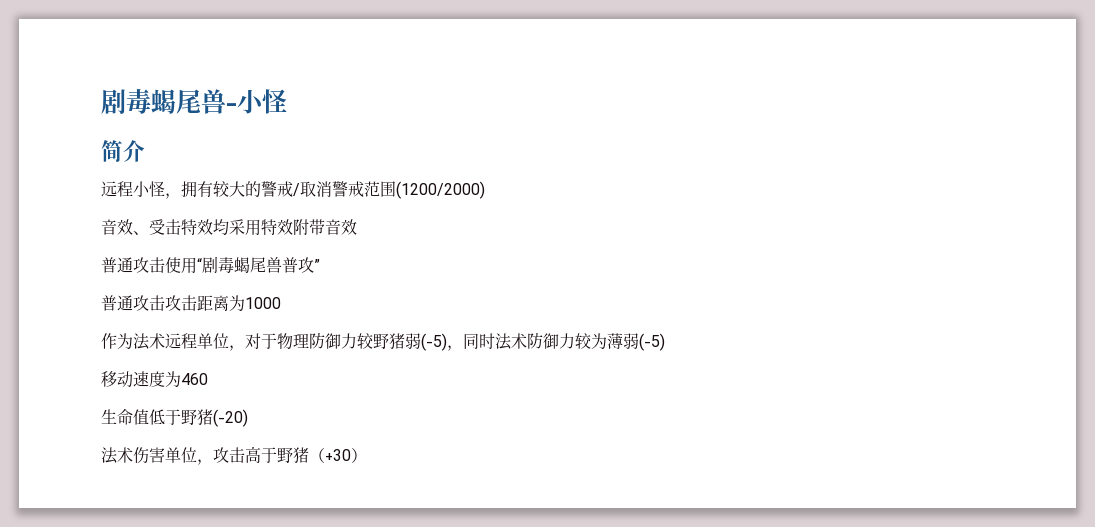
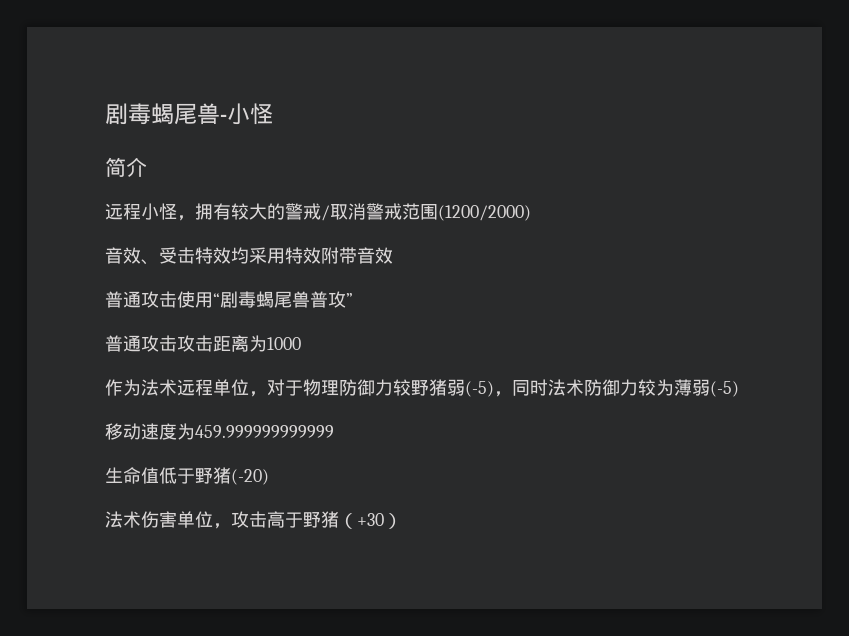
[181,373,208,385] 460 -> [195,425,334,438] 459.999999999999

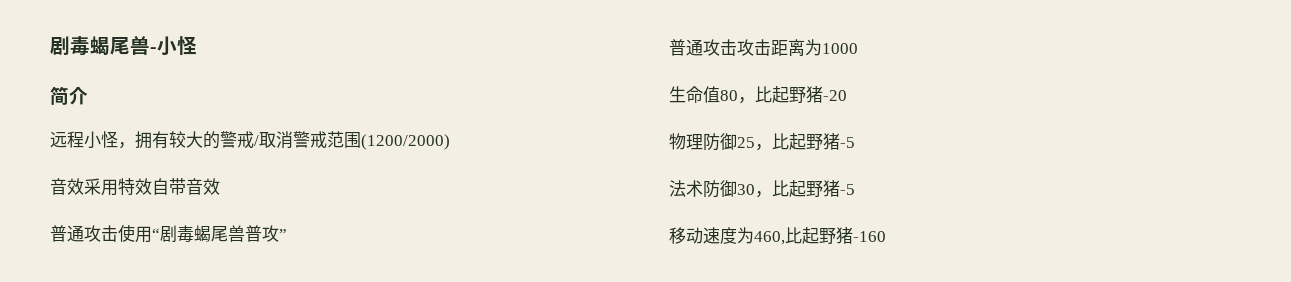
[141,247,249,265] 、受击特效均 -> (84, 186) none
[321,247,339,264] 附 -> [152,178,169,195] 自
[105,379,739,397] [105,423,334,440] [105,467,269,485] [105,511,402,529] 作为法术远程单位，对于物理防御力较野猪弱(-5)，同时法术防御力较为薄弱(-5) // 移动速度为459.999999999999 // 生命值低于野猪(-20) // 法术伤害单位，攻击高于野猪（+30） -> [669,86,847,104] [669,133,855,151] [669,180,855,198] [669,227,886,245] 生命值80，比起野猪-20 // 物理防御25，比起野猪-5 // 法术防御30，比起野猪-5 // 移动速度为460,比起野猪-160

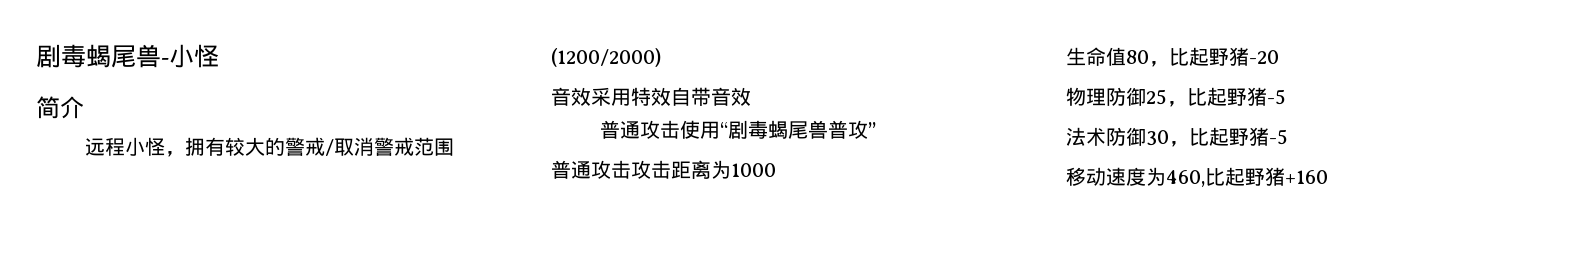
[853,231,886,242] -160 -> [1285,170,1328,184] +160

